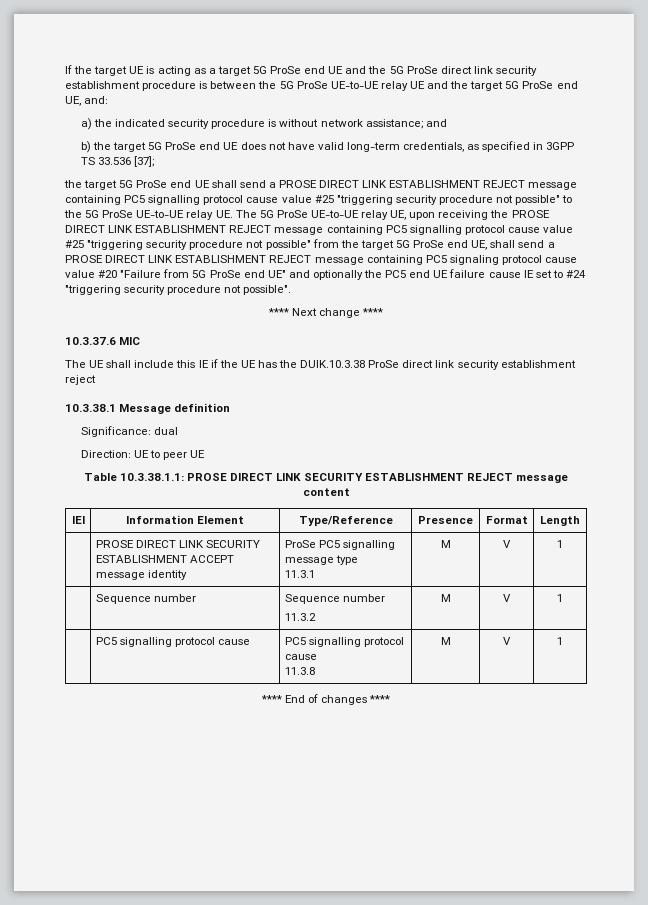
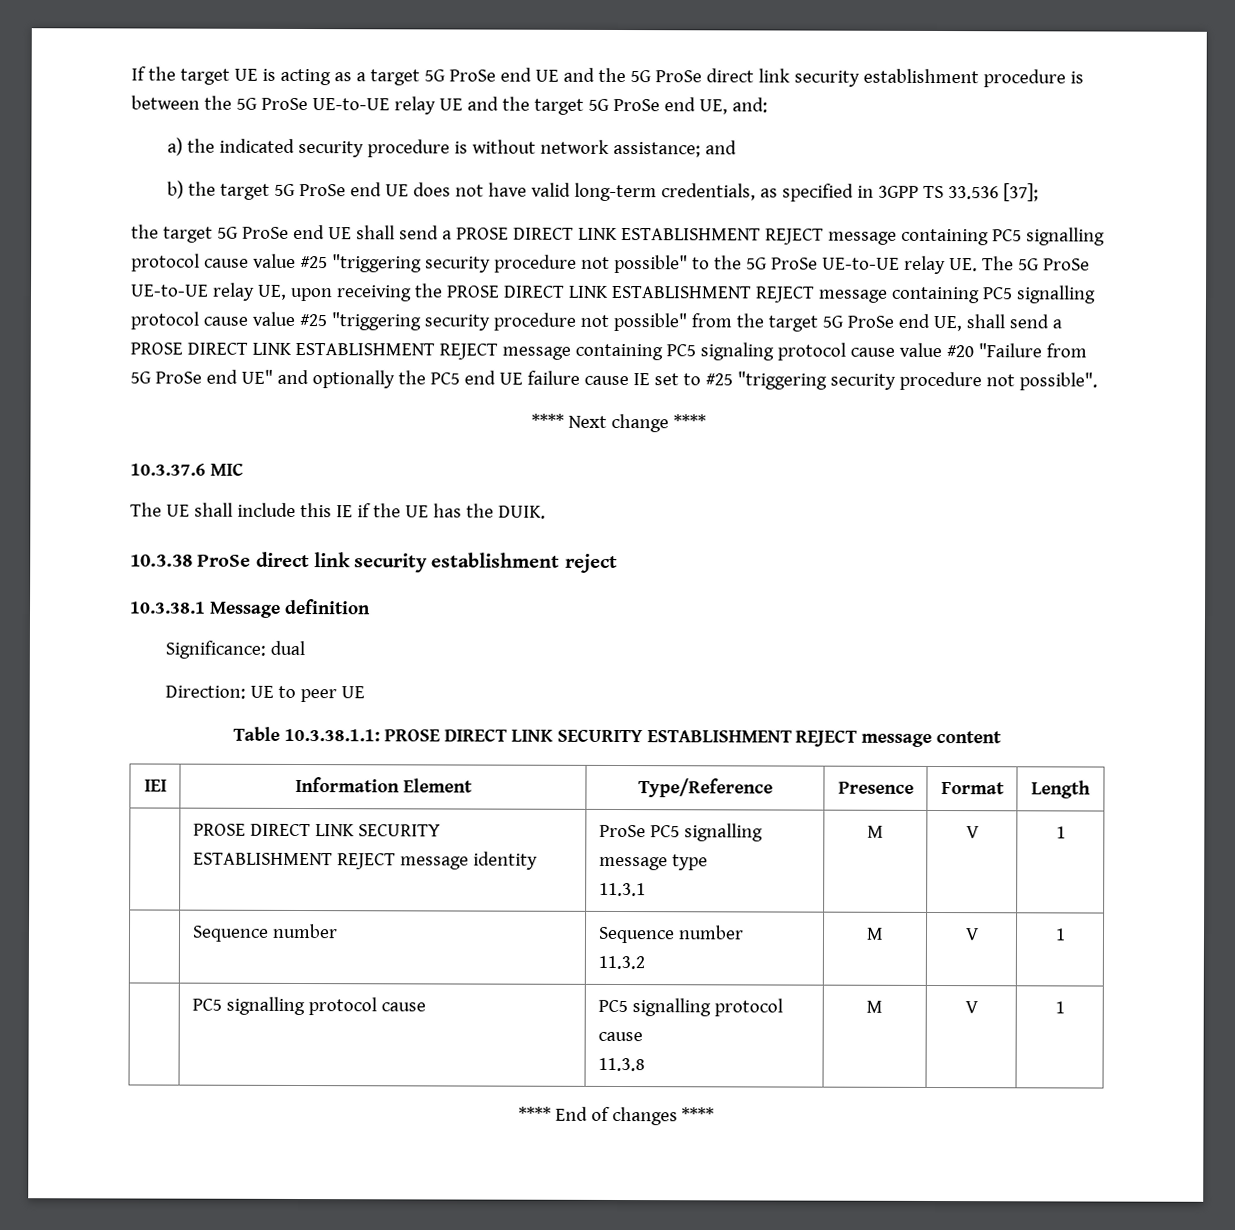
[565,270,586,278] #24 -> [704,373,733,386] #25
[300,360,366,368] DUIK.10.3.38 -> [497,505,546,519] [130,554,193,567] DUIK. // 10.3.38
[189,555,234,563] ACCEPT -> [336,853,396,870] REJECT

